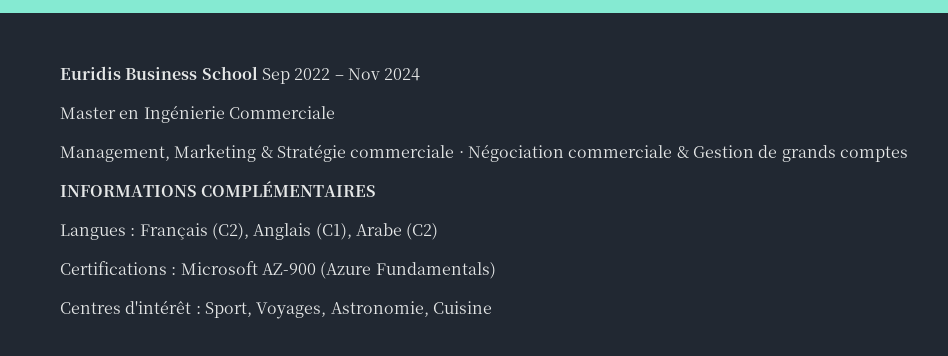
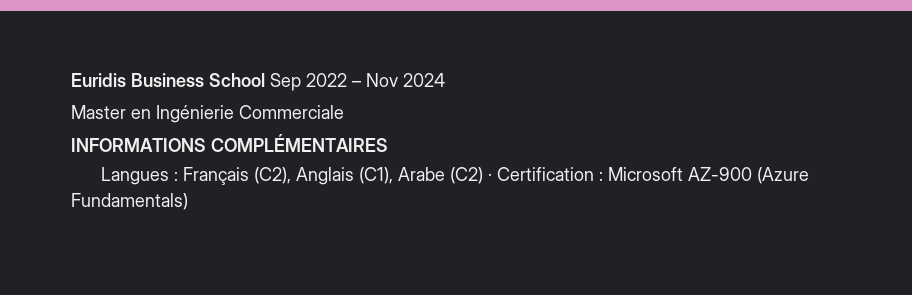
[60,144,908,162] // Management, Marketing & Stratégie commerciale · Négociation commerciale & Gestion de grands comptes -> (344, 112) none
[60,261,167,275] // Certifications -> [487,167,594,181] · Certification
[60,300,492,319] // Centres d'intérêt : Sport, Voyages, Astronomie, Cuisine -> (188, 201) none

